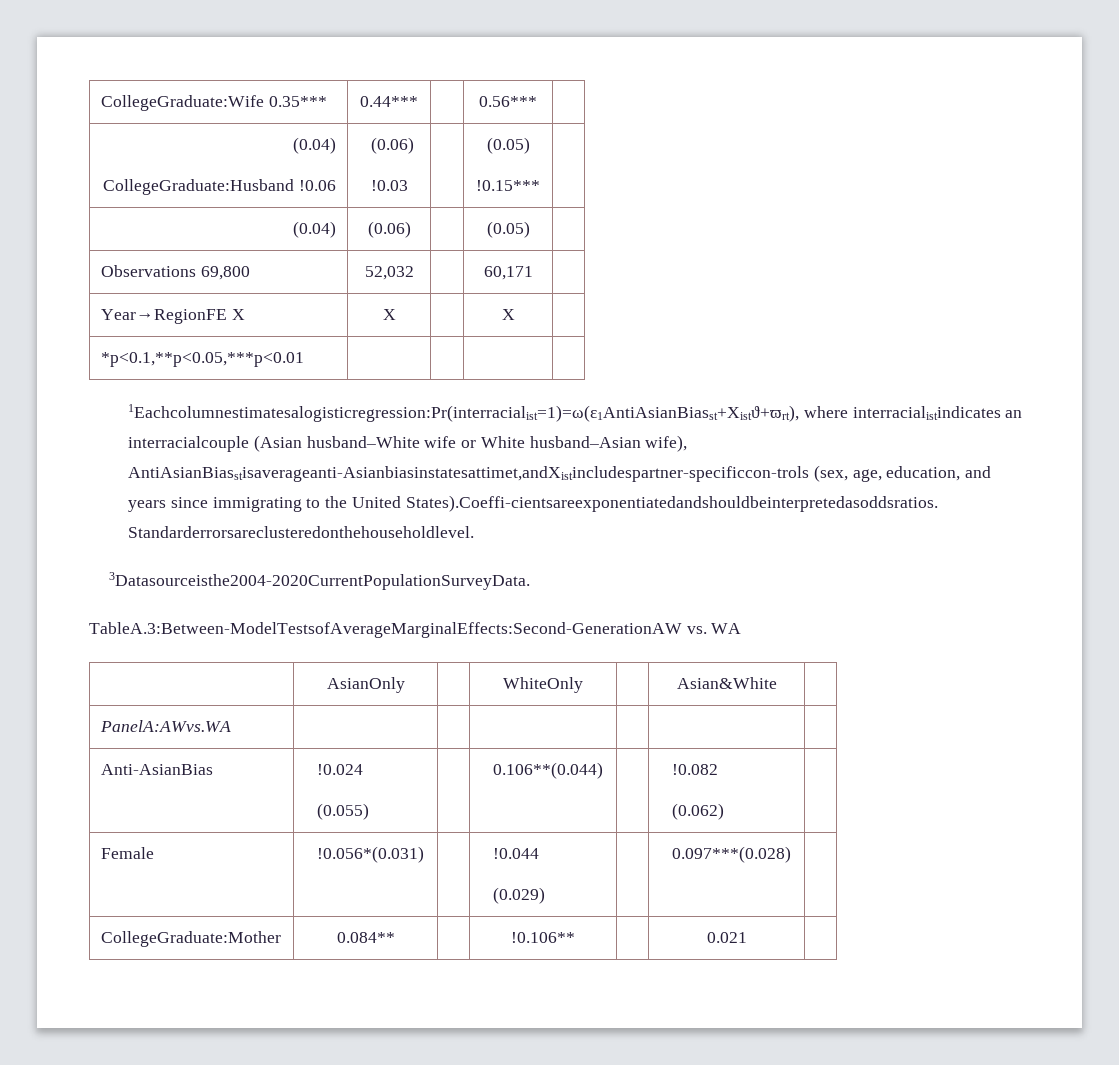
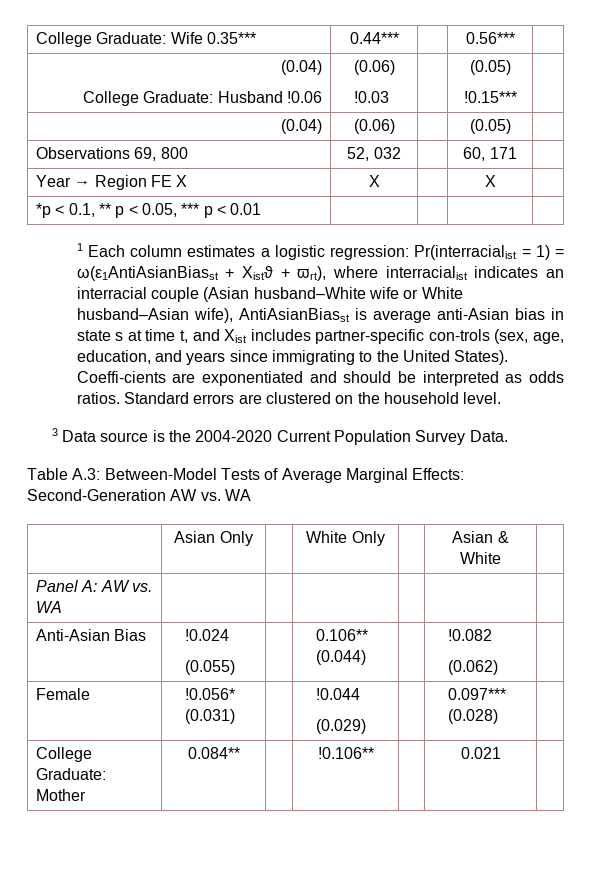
[100,95,264,111] CollegeGraduate:Wife -> [36,32,203,47] College Graduate: Wife
[103,179,295,195] CollegeGraduate:Husband -> [83,91,283,106] College Graduate: Husband
[200,266,250,280] [364,266,414,280] [483,266,533,280] [100,309,245,324] [382,309,396,320] [501,309,515,320] [100,352,304,367] [128,404,1023,422] [128,436,250,452] 69,800 | 52,032 | | 60,171 | // Year→RegionFE X | X | | X | // *p<0.1,**p<0.05,***p<0.01 | | | | // 1Eachcolumnestimatesalogisticregression:Pr(interracialist=1)=ω(ε1AntiAsianBiasst+Xistϑ+ϖrt), where interracialistindicates an interracialcouple -> [134,147,188,161] [347,147,401,161] [463,147,517,161] [36,175,188,190] [368,175,380,187] [484,175,496,187] [36,203,262,218] [76,243,564,260] [76,266,564,281] [76,287,199,302] 69, 800 | 52, 032 | | 60, 171 | // Year → Region FE X | X | | X | // *p < 0.1, ** p < 0.05, *** p < 0.01 | | | | // 1 Each column estimates a logistic regression: Pr(interracialist = 1) = ω(ε1AntiAsianBiasst + Xistϑ + ϖrt), where interracialist indicates an interracial couple
[128,466,810,482] AntiAsianBiasstisaverageanti-Asianbiasinstatesattimet,andXistincludespartner-specificcon-trols -> [238,308,564,323] [76,329,490,344] AntiAsianBiasst is average anti-Asian bias in state s at time t, and Xist includes partner-specific con-trols
[405,495,938,512] [128,526,475,538] [108,572,530,590] [89,622,742,638] [326,677,405,693] [503,677,583,693] [676,677,777,689] [99,720,231,732] [100,764,213,775] States).Coeffi-cientsareexponentiatedandshouldbeinterpretedasoddsratios. Standarderrorsareclusteredonthehouseholdlevel. // 3Datasourceisthe2004-2020CurrentPopulationSurveyData. // TableA.3:Between-ModelTestsofAverageMarginalEffects:Second-GenerationAW vs. WA // | AsianOnly | | WhiteOnly | | Asian&White | // PanelA:AWvs.WA | | | | | | // Anti-AsianBias -> [454,350,509,365] [76,371,564,386] [76,392,502,404] [51,428,508,445] [27,468,465,483] [27,489,251,501] [174,531,253,546] [306,531,385,546] [452,531,509,543] [460,552,501,564] [36,580,152,592] [36,601,63,613] [36,629,147,641] States). Coeffi-cients are exponentiated and should be interpreted as odds ratios. Standard errors are clustered on the household level. // 3 Data source is the 2004-2020 Current Population Survey Data. // Table A.3: Between-Model Tests of Average Marginal Effects: Second-Generation AW vs. WA // | Asian Only | | White Only | | Asian & White | // Panel A: AW vs. WA | | | | | | // Anti-Asian Bias
[492,762,603,779] 0.106**(0.044) -> [315,629,368,641] [315,650,366,665] 0.106** (0.044)
[316,846,424,863] !0.056*(0.031) -> [184,688,235,700] [184,709,235,724] !0.056* (0.031)
[671,846,791,863] [100,931,281,947] 0.097***(0.028) | // CollegeGraduate:Mother -> [447,688,506,700] [447,709,498,724] [36,747,93,762] [36,768,107,780] [36,789,87,801] 0.097*** (0.028) | // College Graduate: Mother

